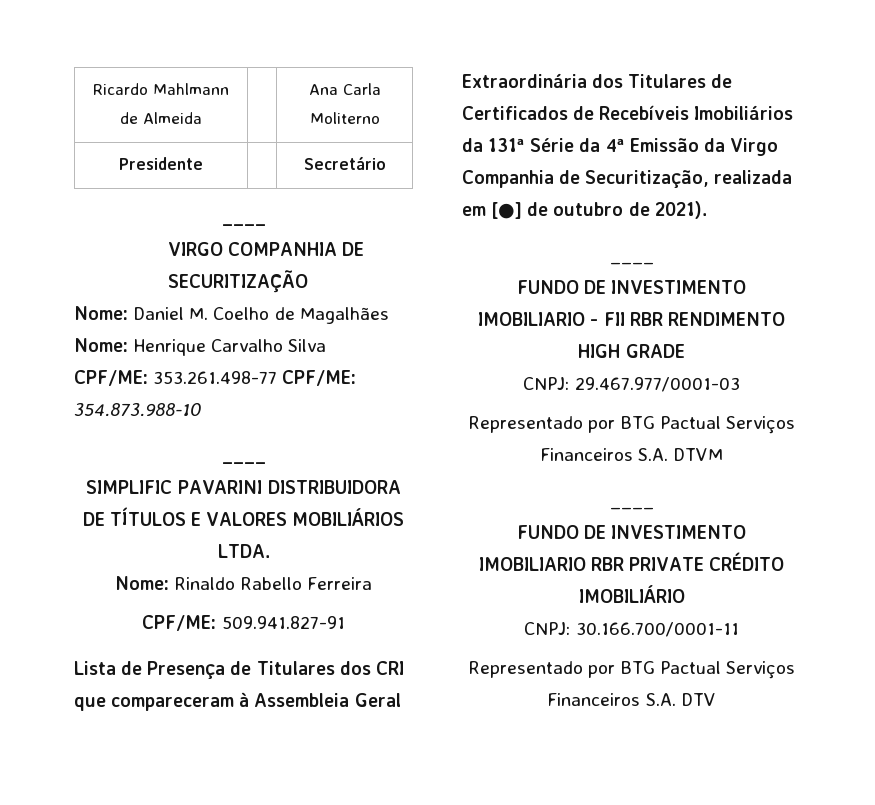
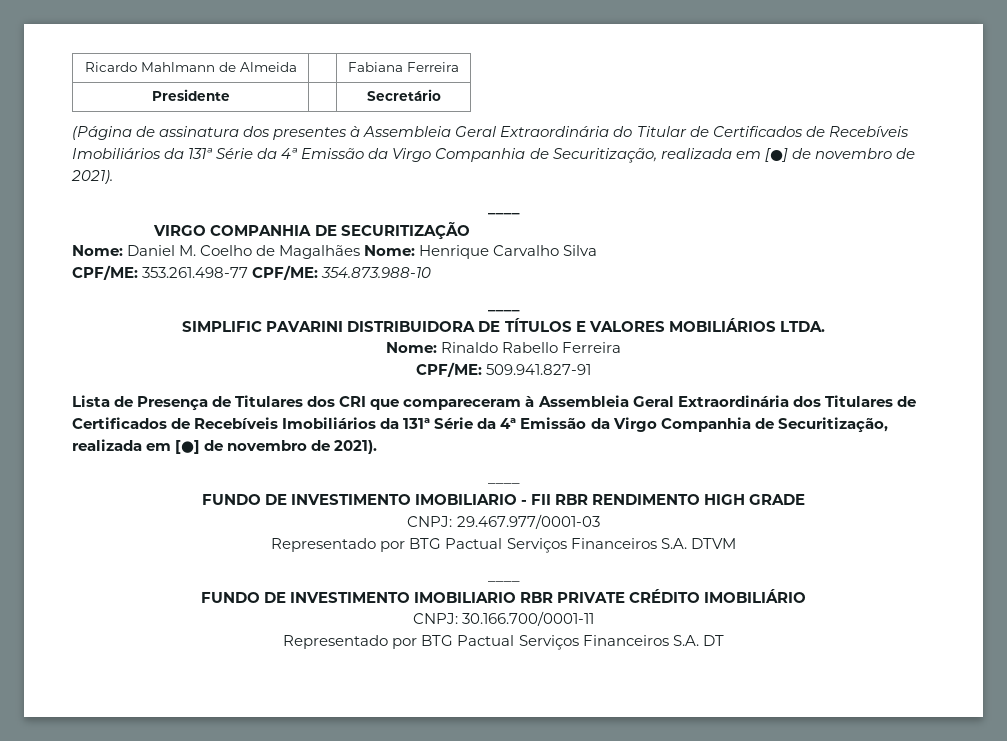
[308,83,381,95] [309,112,380,124] Ana Carla Moliterno -> [348,62,459,72] Fabiana Ferreira
(386, 163) none -> [72,126,909,140] [72,148,915,163] [71,170,113,184] // (Página de assinatura dos presentes à Assembleia Geral Extraordinária do Titular de Certificados de Recebíveis Imobiliários da 131ª Série da 4ª Emissão da Virgo Companhia de Securitização, realizada em [●] de novembro de 2021).
[553,202,624,216] outubro -> [227,440,308,451] novembro
[680,693,716,706] DTV -> [702,635,724,646] DT

